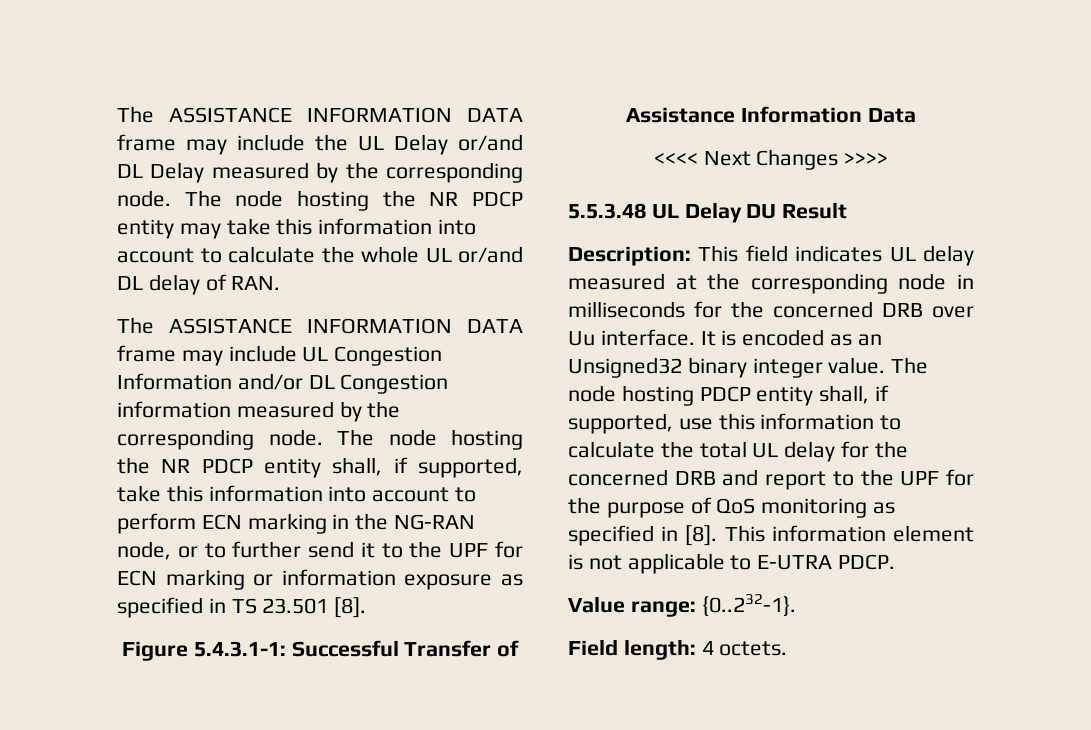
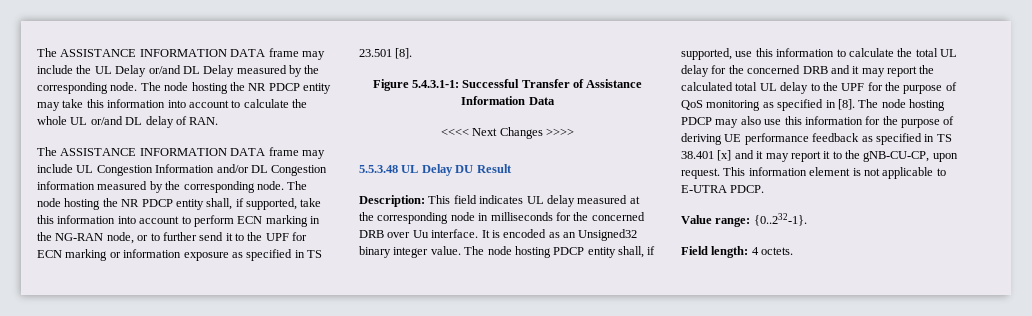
[765,471,827,490] report -> [852,65,935,77] [681,82,809,94] it may report the calculated total UL delay
(718, 535) none -> [858,99,945,111] [681,116,955,128] [681,133,952,145] [681,150,958,162] [681,168,720,179] The node hosting PDCP may also use this information for the purpose of deriving UE performance feedback as specified in TS 38.401 [x] and it may report it to the gNB-CU-CP, upon request.

